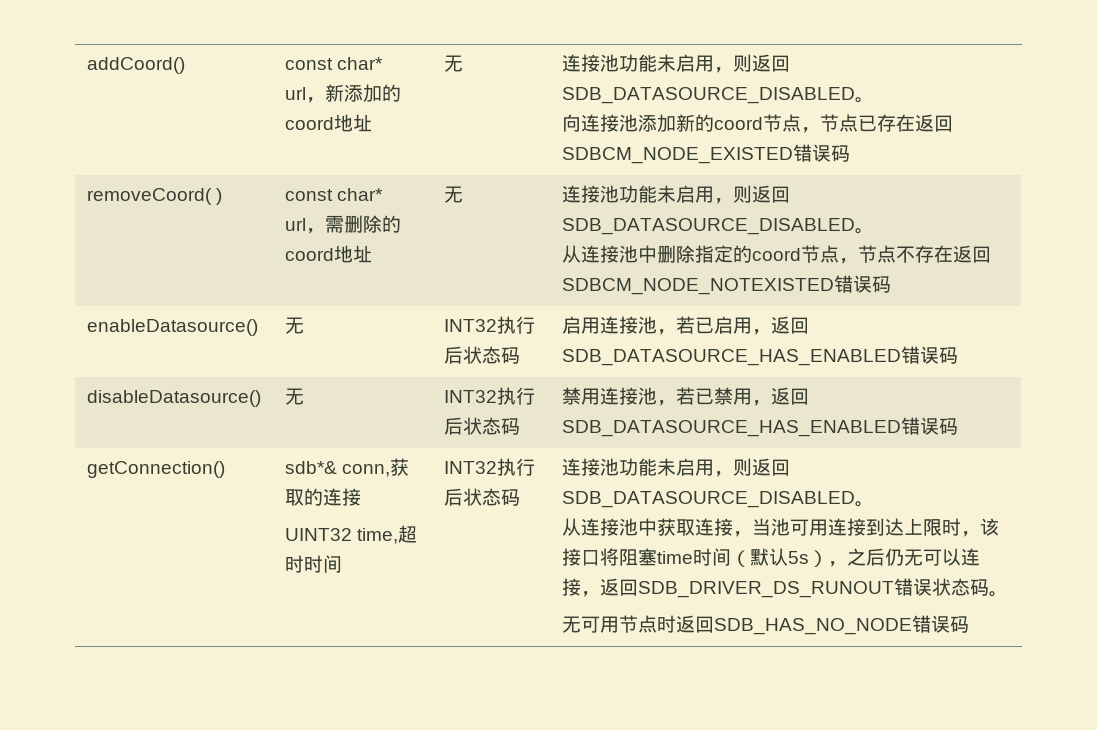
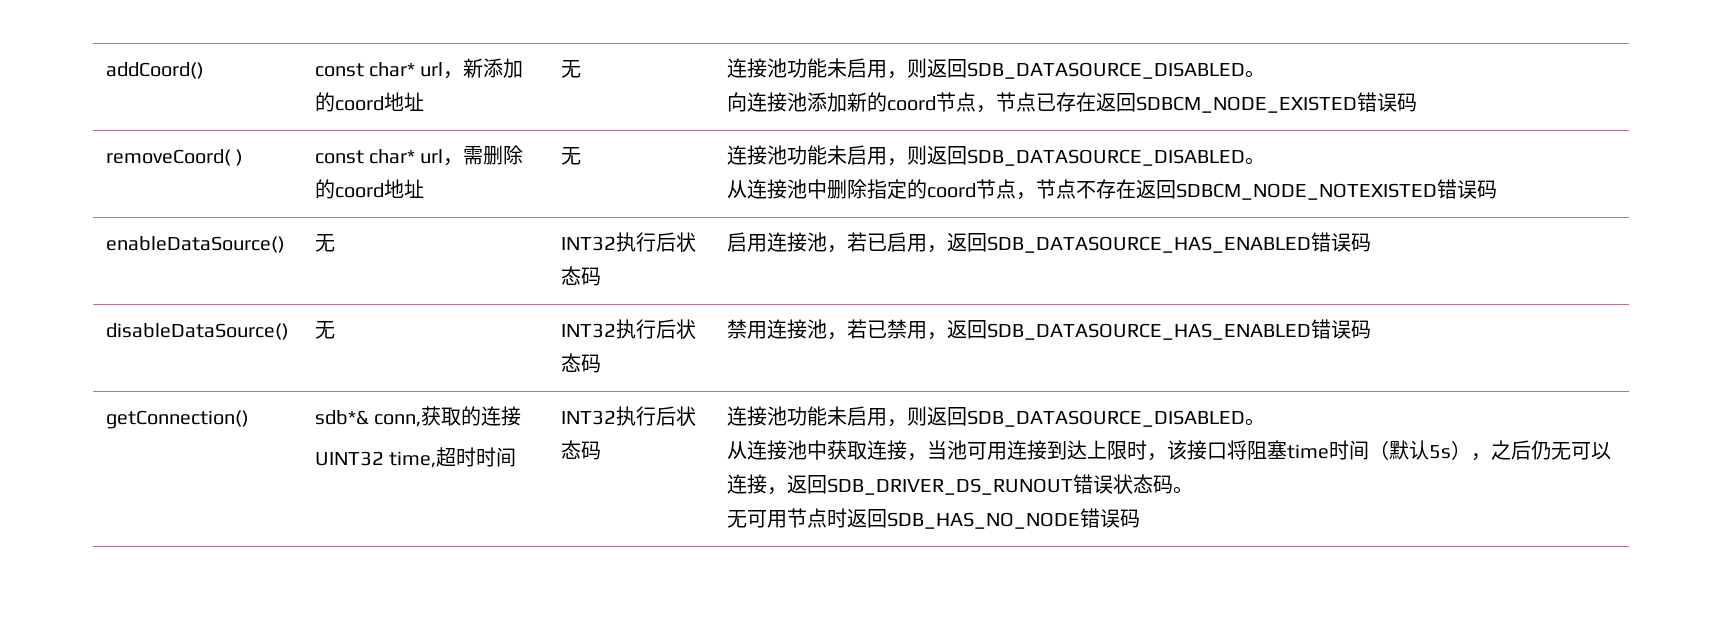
[86,319,258,336] enableDatasource() -> [105,236,285,253] enableDataSource()
[86,390,261,407] disableDatasource() -> [105,323,289,340] disableDataSource()

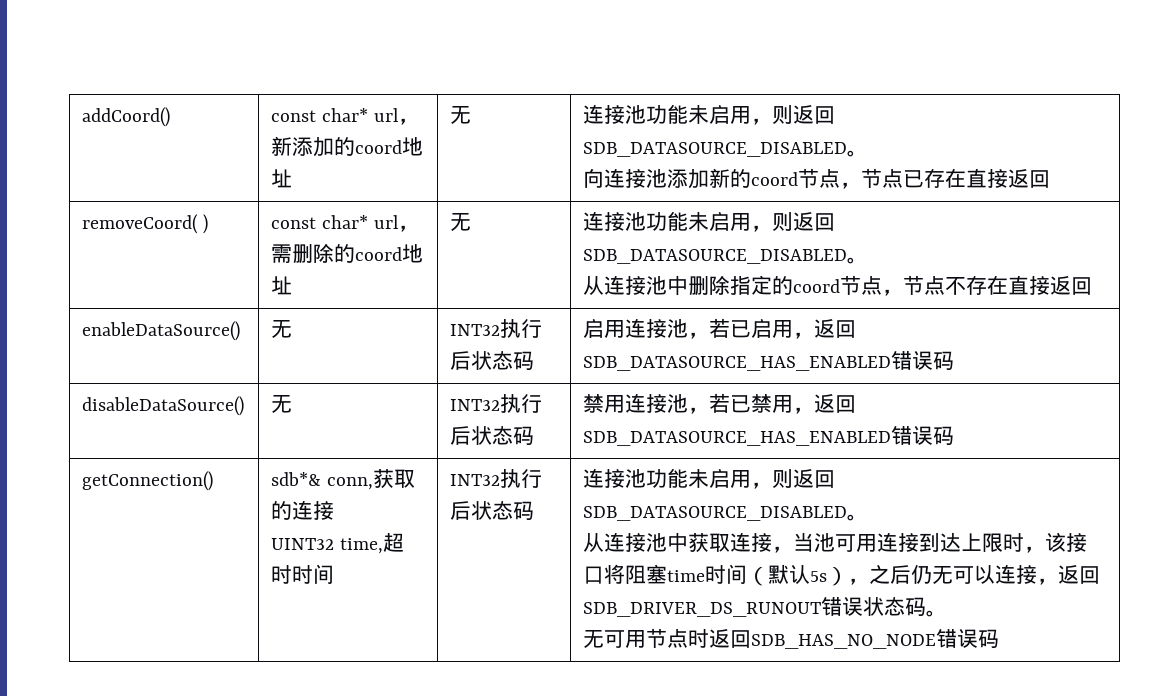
[1095,92,1417,113] 返回SDBCM_NODE_EXISTED错误码 -> [966,169,1051,188] 直接返回
[1135,179,1497,200] 返回SDBCM_NODE_NOTEXISTED错误码 -> [1008,276,1093,295] 直接返回

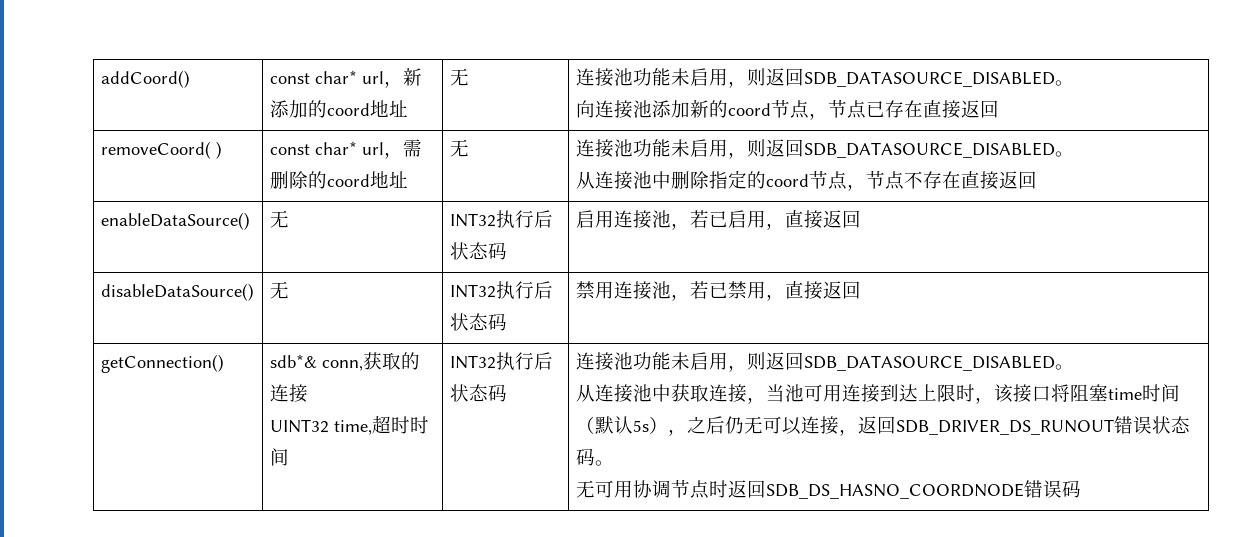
[814,319,857,338] [583,351,955,371] 返回SDB_DATASOURCE_HAS_ENABLED错误码 -> [784,210,861,229] 直接返回
[814,394,857,413] [583,426,955,446] 返回SDB_DATASOURCE_HAS_ENABLED错误码 -> [784,281,861,300] 直接返回
(647, 639) none -> [632,480,671,498] 协调
[751,634,937,649] SDB_HAS_NO_NODE -> [765,483,1024,499] SDB_DS_HASNO_COORDNODE

